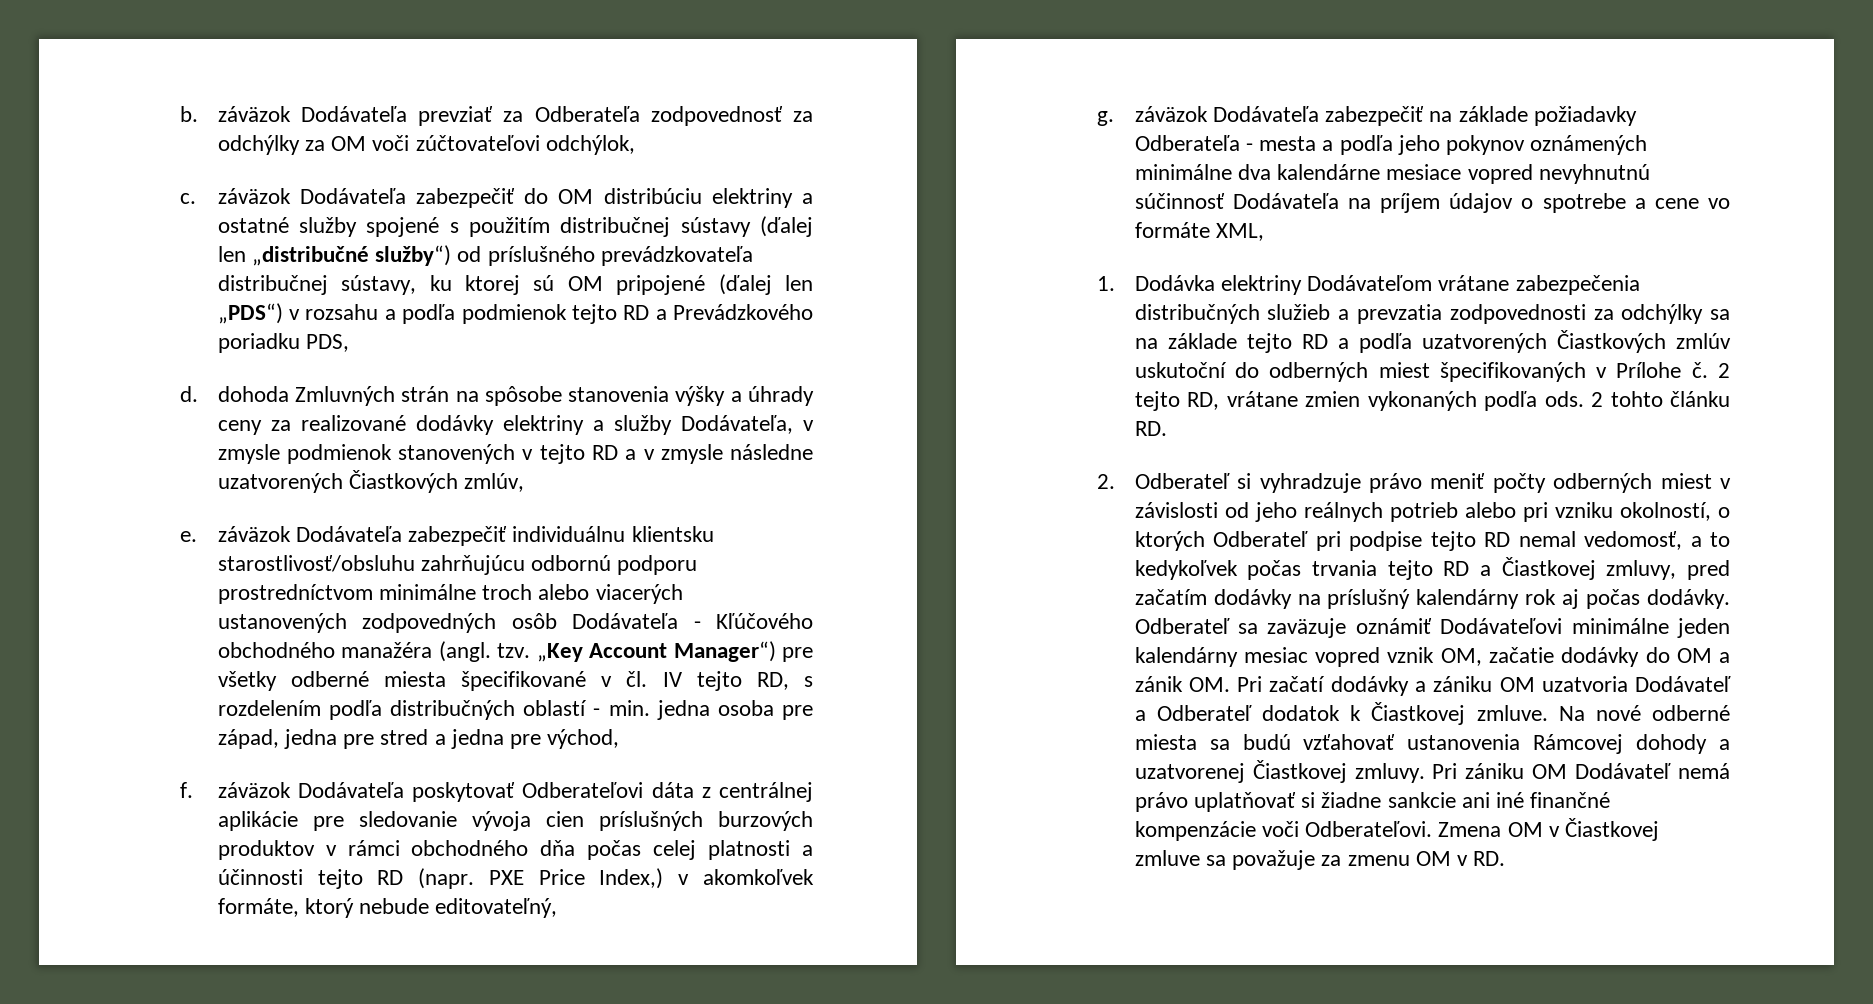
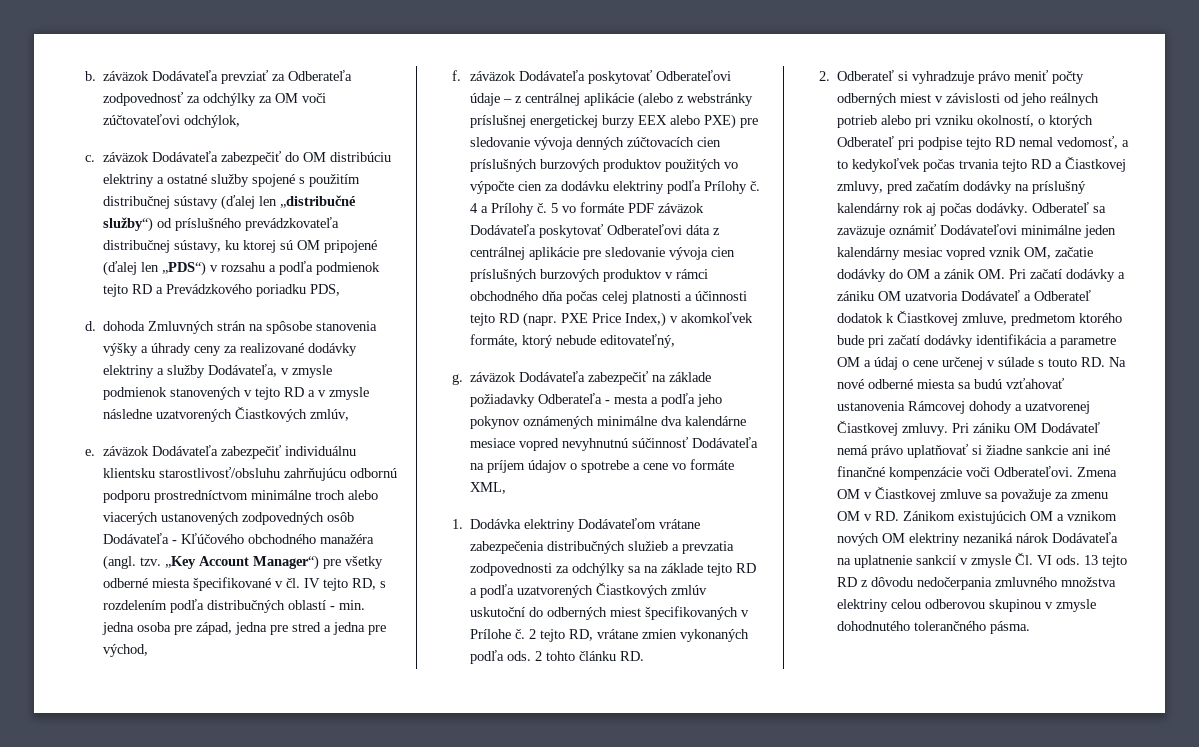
(644, 790) none -> [470,92,754,107] [470,114,759,129] [470,137,722,150] [470,159,739,172] [470,180,761,194] [470,202,705,216] [470,224,683,238] údaje – z centrálnej aplikácie (alebo z webstránky príslušnej energetickej burzy EEX alebo PXE) pre sledovanie vývoja denných zúčtovacích cien príslušných burzových produktov použitých vo výpočte cien za dodávku elektriny podľa Prílohy č. 4 a Prílohy č. 5 vo formáte PDF záväzok Dodávateľa poskytovať Odberateľovi
[1476,705,1548,721] zmluve. -> [962,313,1123,326] [837,334,1117,348] [837,357,1106,370] zmluve, predmetom ktorého bude pri začatí dodávky identifikácia a parametre OM a údaj o cene určenej v súlade s touto RD.
(1506, 858) none -> [903,511,1118,524] [837,532,1119,546] [837,553,1128,568] [837,577,1117,590] [837,599,1097,612] [837,621,1031,634] Zánikom existujúcich OM a vznikom nových OM elektriny nezaniká nárok Dodávateľa na uplatnenie sankcií v zmysle Čl. VI ods. 13 tejto RD z dôvodu nedočerpania zmluvného množstva elektriny celou odberovou skupinou v zmysle dohodnutého tolerančného pásma.

